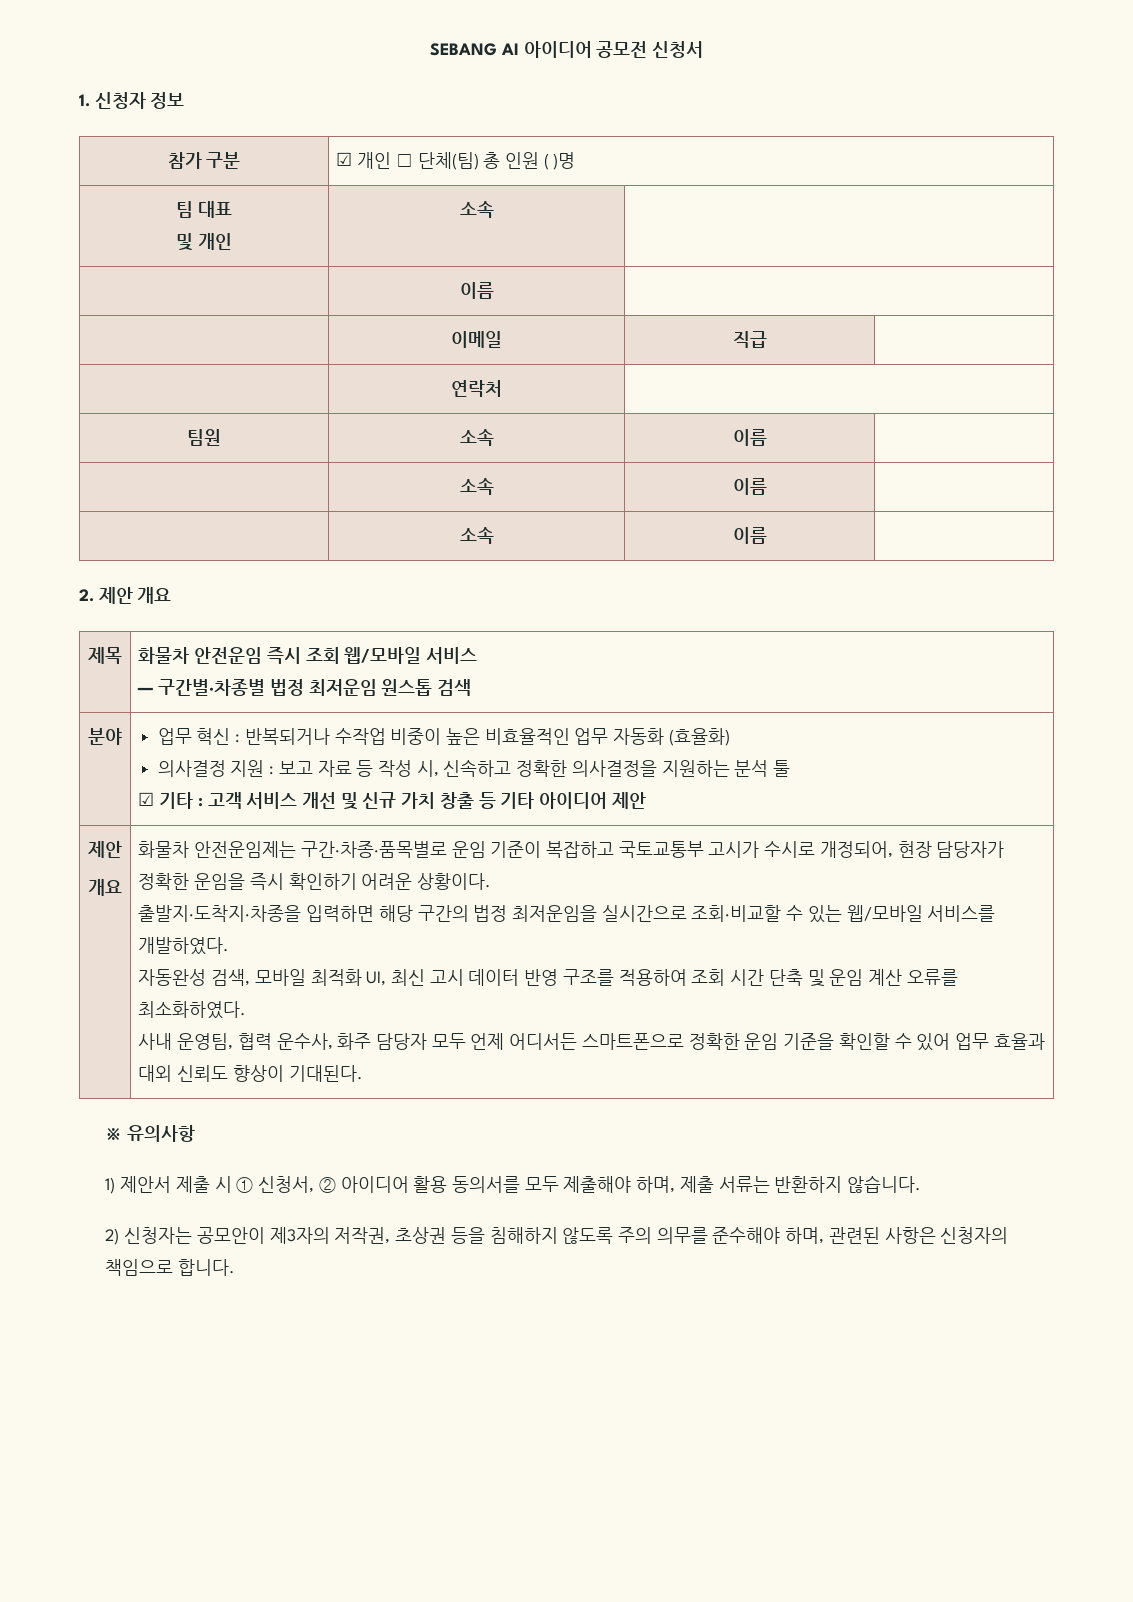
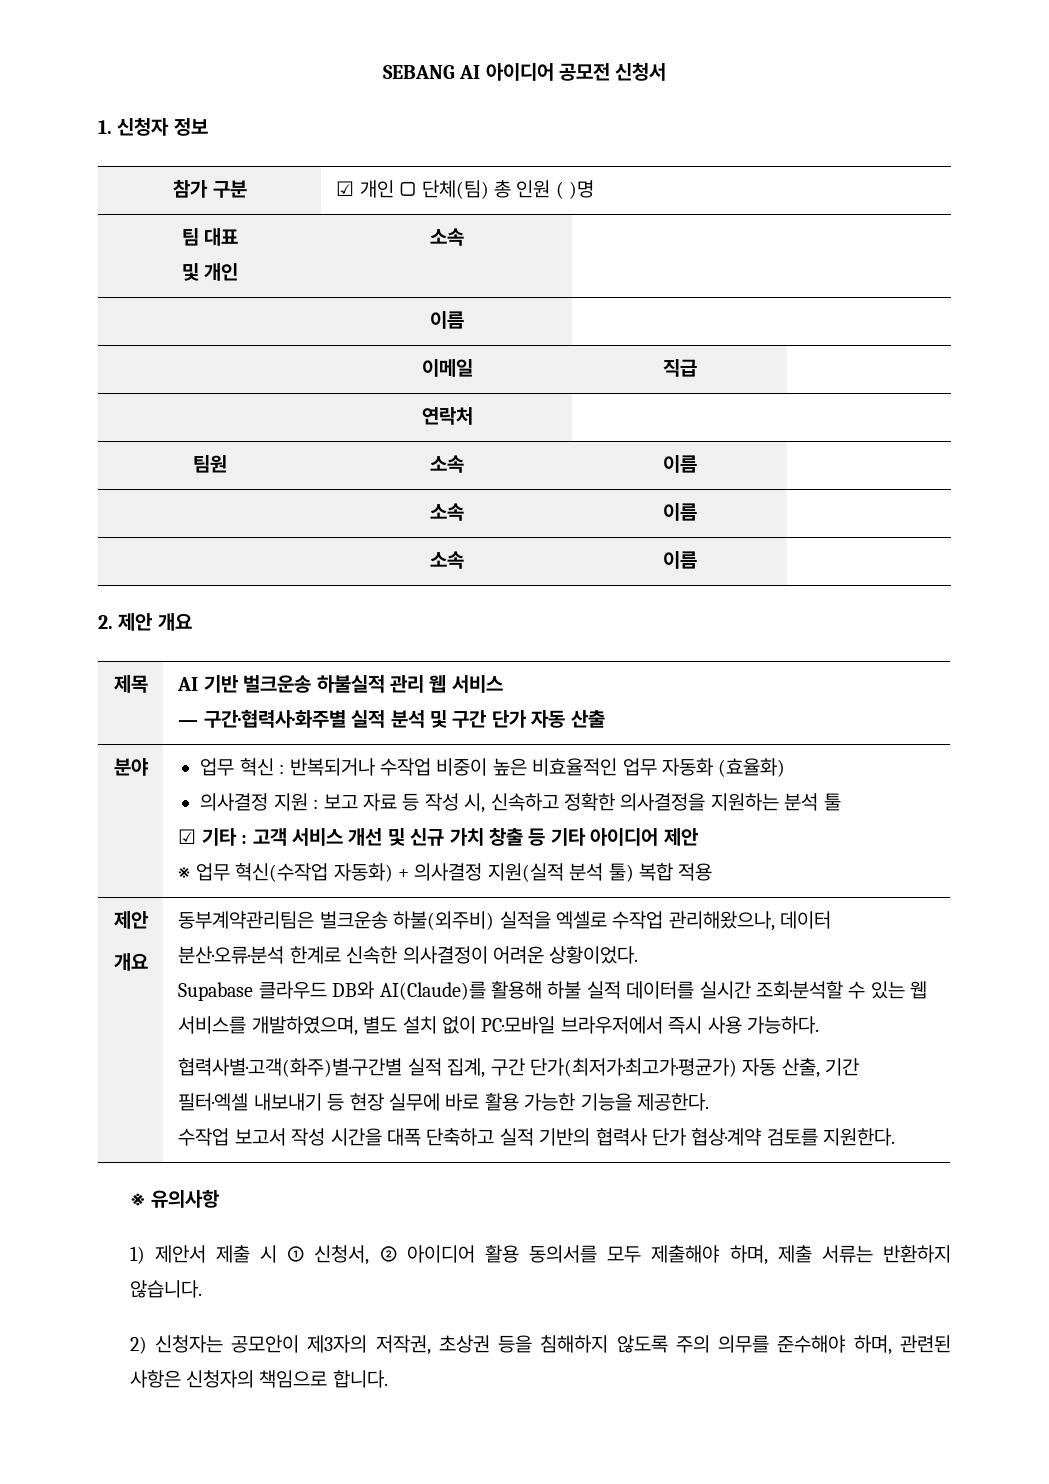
[138,647,478,664] [137,679,472,696] 화물차 안전운임 즉시 조회 웹/모바일 서비스 // — 구간별·차종별 법정 최저운임 원스톱 검색 -> [177,675,503,693] [178,709,605,728] AI 기반 벌크운송 하불실적 관리 웹 서비스 // — 구간·협력사·화주별 실적 분석 및 구간 단가 자동 산출
[88,841,122,858] [88,879,122,896] [138,841,1005,858] [138,873,491,890] [138,905,996,923] [138,937,229,955] [138,969,958,987] [138,1001,246,1019] [138,1033,1045,1051] [138,1065,362,1082] // 제안 // 개요 | 화물차 안전운임제는 구간·차종·품목별로 운임 기준이 복잡하고 국토교통부 고시가 수시로 개정되어, 현장 담당자가 정확한 운임을 즉시 확인하기 어려운 상황이다. // 출발지·도착지·차종을 입력하면 해당 구간의 법정 최저운임을 실시간으로 조회·비교할 수 있는 웹/모바일 서비스를 개발하였다. // 자동완성 검색, 모바일 최적화 UI, 최신 고시 데이터 반영 구조를 적용하여 조회 시간 단축 및 운임 계산 오류를 최소화하였다. // 사내 운영팀, 협력 운수사, 화주 담당자 모두 언제 어디서든 스마트폰으로 정확한 운임 기준을 확인할 수 있어 업무 효율과 대외 신뢰도 향상이 기대된다. -> [178,863,713,882] [114,911,149,929] [114,953,148,971] [178,911,832,931] [178,946,639,964] [178,981,928,1001] [178,1016,820,1036] [178,1058,860,1078] [178,1093,710,1111] [178,1128,896,1146] // ※ 업무 혁신(수작업 자동화) + 의사결정 지원(실적 분석 툴) 복합 적용 // 제안 // 개요 | 동부계약관리팀은 벌크운송 하불(외주비) 실적을 엑셀로 수작업 관리해왔으나, 데이터 분산·오류·분석 한계로 신속한 의사결정이 어려운 상황이었다. // Supabase 클라우드 DB와 AI(Claude)를 활용해 하불 실적 데이터를 실시간 조회·분석할 수 있는 웹 서비스를 개발하였으며, 별도 설치 없이 PC·모바일 브라우저에서 즉시 사용 가능하다. // 협력사별·고객(화주)별·구간별 실적 집계, 구간 단가(최저가·최고가·평균가) 자동 산출, 기간 필터·엑셀 내보내기 등 현장 실무에 바로 활용 가능한 기능을 제공한다. // 수작업 보고서 작성 시간을 대폭 단축하고 실적 기반의 협력사 단가 협상·계약 검토를 지원한다.

